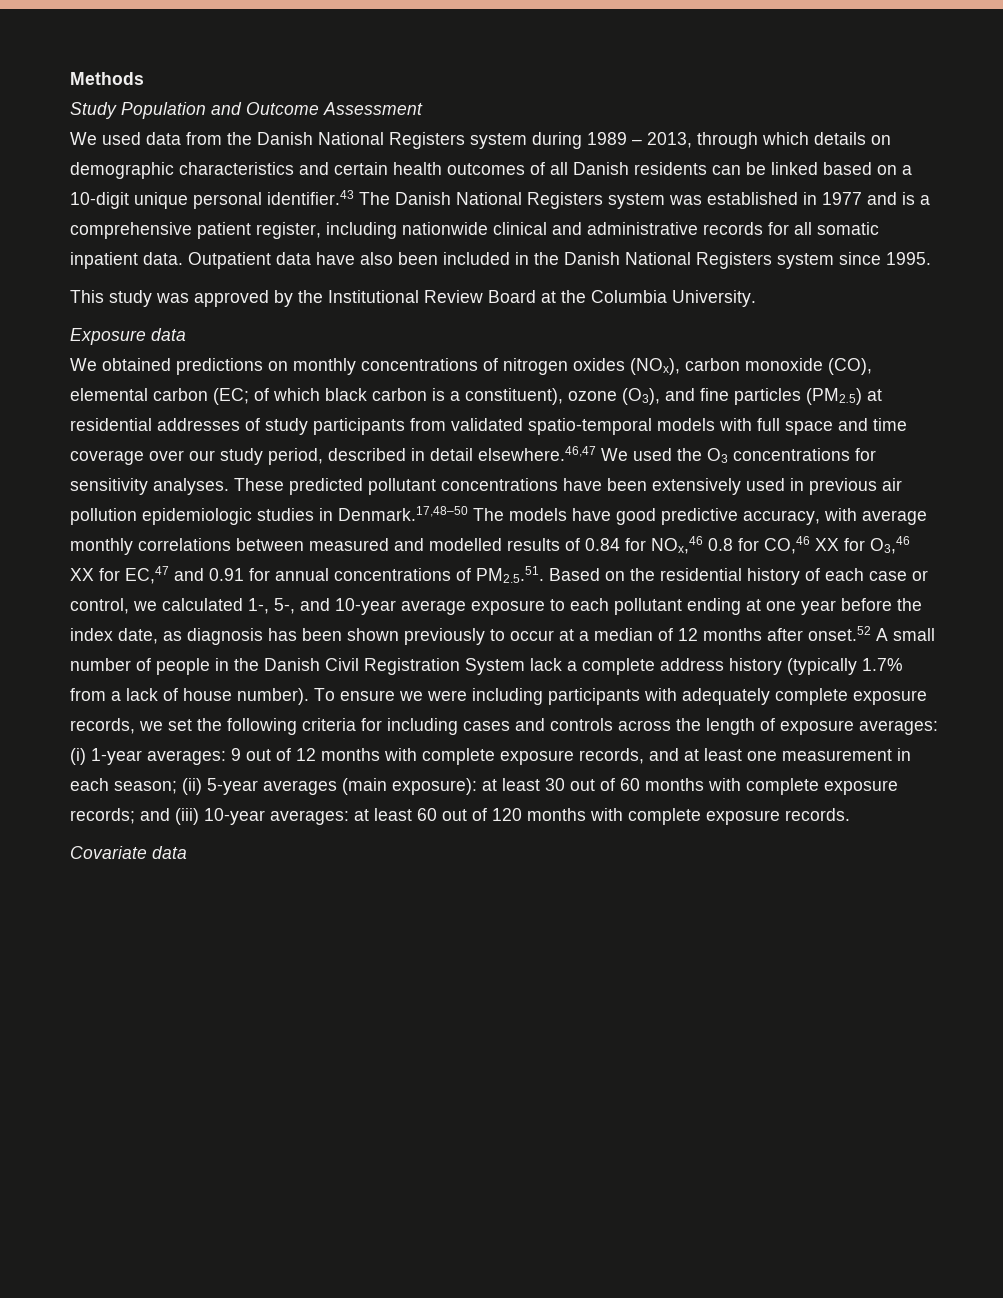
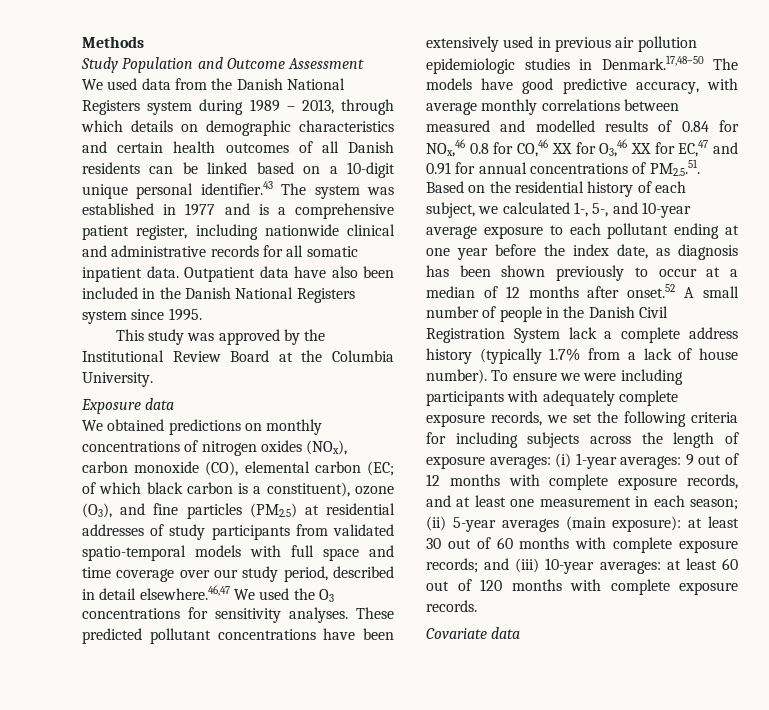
[395,192,603,209] Danish National Registers -> (307, 189) none
[869,570,928,581] [70,598,129,614] case or control, -> [426,202,475,218] subject,
[463,718,613,731] cases and controls -> [527,432,580,448] subjects

